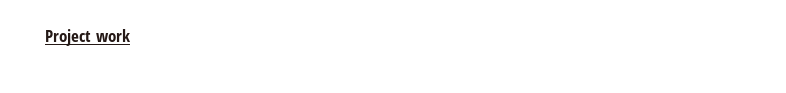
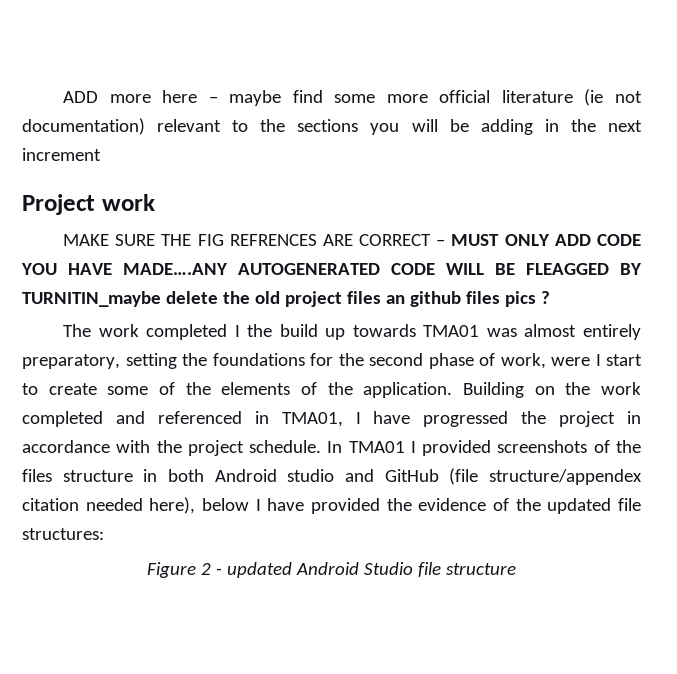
[45,29,130,46] Project work -> [62,89,642,106] [22,118,642,135] [22,148,101,161] [22,194,155,215] [62,234,641,246] [21,263,642,275] [22,291,550,307] [62,324,641,340] [22,353,642,369] [22,382,641,398] [22,411,641,427] [22,440,641,456] [22,468,642,485] [22,497,641,514] [22,528,104,540] [147,562,516,578] ADD more here – maybe find some more official literature (ie not documentation) relevant to the sections you will be adding in the next increment // Project work // MAKE SURE THE FIG REFRENCES ARE CORRECT – MUST ONLY ADD CODE YOU HAVE MADE….ANY AUTOGENERATED CODE WILL BE FLEAGGED BY TURNITIN_maybe delete the old project files an github files pics ? // The work completed I the build up towards TMA01 was almost entirely preparatory, setting the foundations for the second phase of work, were I start to create some of the elements of the application. Building on the work completed and referenced in TMA01, I have progressed the project in accordance with the project schedule. In TMA01 I provided screenshots of the files structure in both Android studio and GitHub (file structure/appendex citation needed here), below I have provided the evidence of the updated file structures: // Figure 2 - updated Android Studio file structure

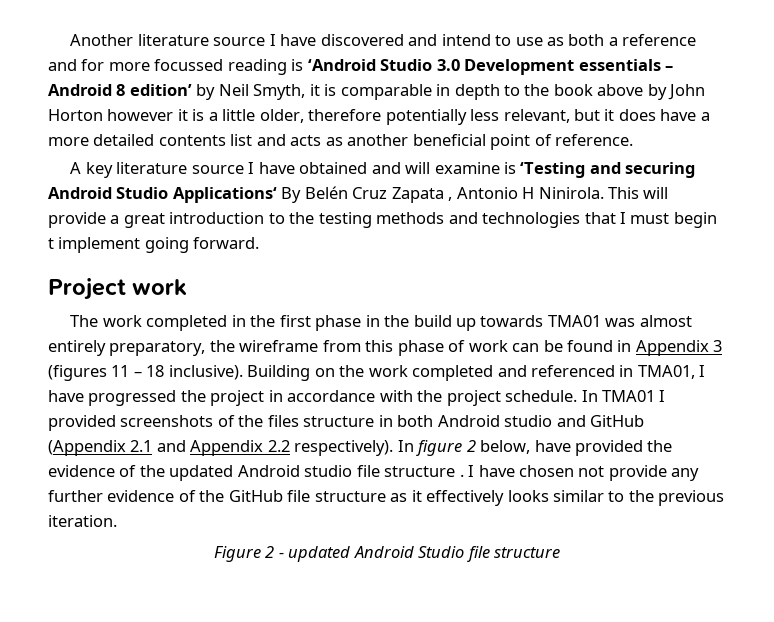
[62,89,642,106] [22,118,642,135] [22,148,101,161] [22,194,155,215] [62,234,641,246] [21,263,642,275] [22,291,550,307] [62,324,240,340] ADD more here – maybe find some more official literature (ie not documentation) relevant to the sections you will be adding in the next increment // Project work // MAKE SURE THE FIG REFRENCES ARE CORRECT – MUST ONLY ADD CODE YOU HAVE MADE….ANY AUTOGENERATED CODE WILL BE FLEAGGED BY TURNITIN_maybe delete the old project files an github files pics ? // The work completed I -> [70,34,697,46] [48,59,674,75] [48,84,706,100] [48,109,710,125] [48,134,634,150] [70,162,696,178] [48,186,669,203] [48,212,717,228] [48,237,260,253] [48,278,188,300] [70,315,380,331] Another literature source I have discovered and intend to use as both a reference and for more focussed reading is ‘Android Studio 3.0 Development essentials – Android 8 edition’ by Neil Smyth, it is comparable in depth to the book above by John Horton however it is a little older, therefore potentially less relevant, but it does have a more detailed contents list and acts as another beneficial point of reference. // A key literature source I have obtained and will examine is ‘Testing and securing Android Studio Applications‘ By Belén Cruz Zapata , Antonio H Ninirola. This will provide a great introduction to the testing methods and technologies that I must begin t implement going forward. // Project work // The work completed in the first phase in
[125,353,642,369] [22,382,453,398] setting the foundations for the second phase of work, were I start to create some of the elements of the application. -> [209,340,723,356] [48,365,243,381] the wireframe from this phase of work can be found in Appendix 3 (figures 11 – 18 inclusive).
[449,468,642,485] [22,497,261,514] (file structure/appendex citation needed here), below I -> [48,440,531,456] (Appendix 2.1 and Appendix 2.2 respectively). In figure 2 below,
[618,498,641,511] [22,528,104,540] file structures: -> [237,465,700,481] [48,490,725,506] [48,515,117,527] Android studio file structure . I have chosen not provide any further evidence of the GitHub file structure as it effectively looks similar to the previous iteration.

